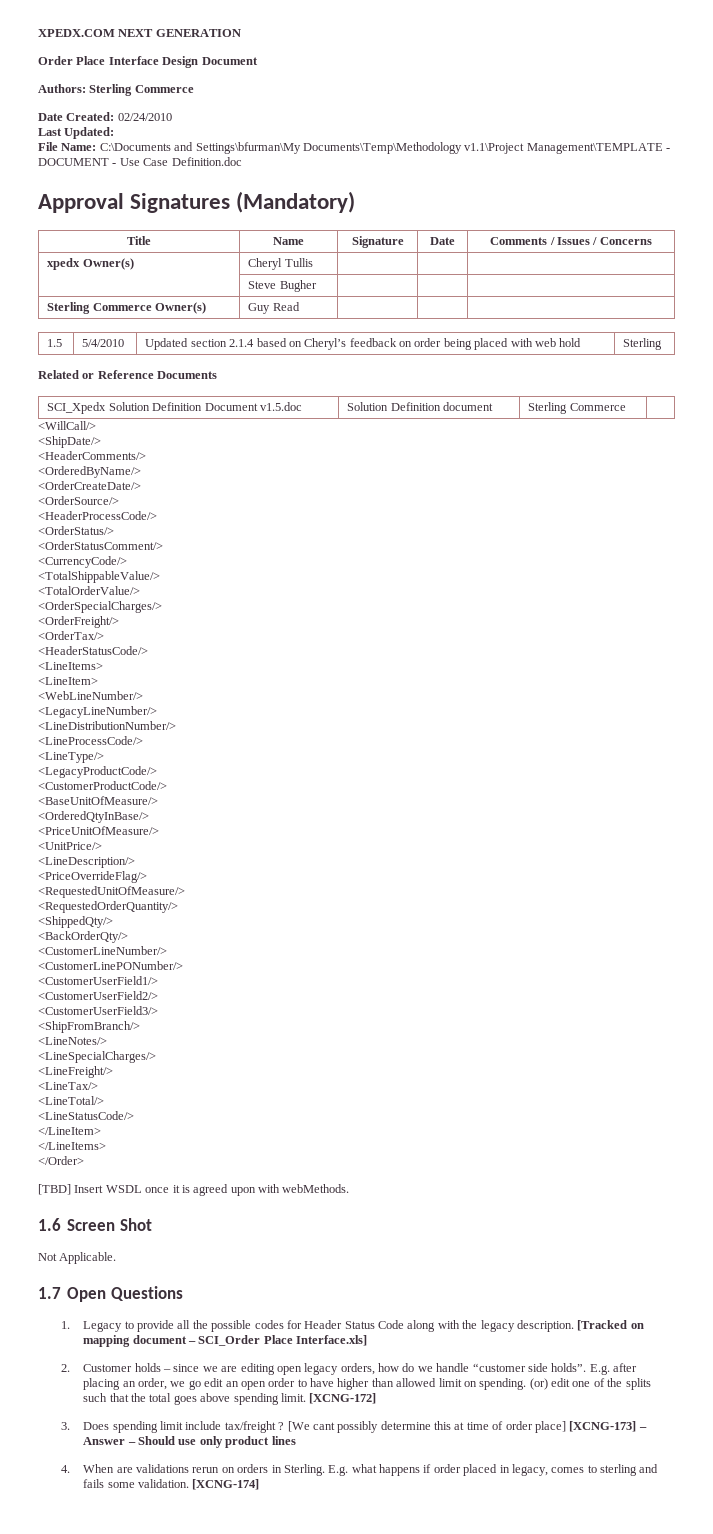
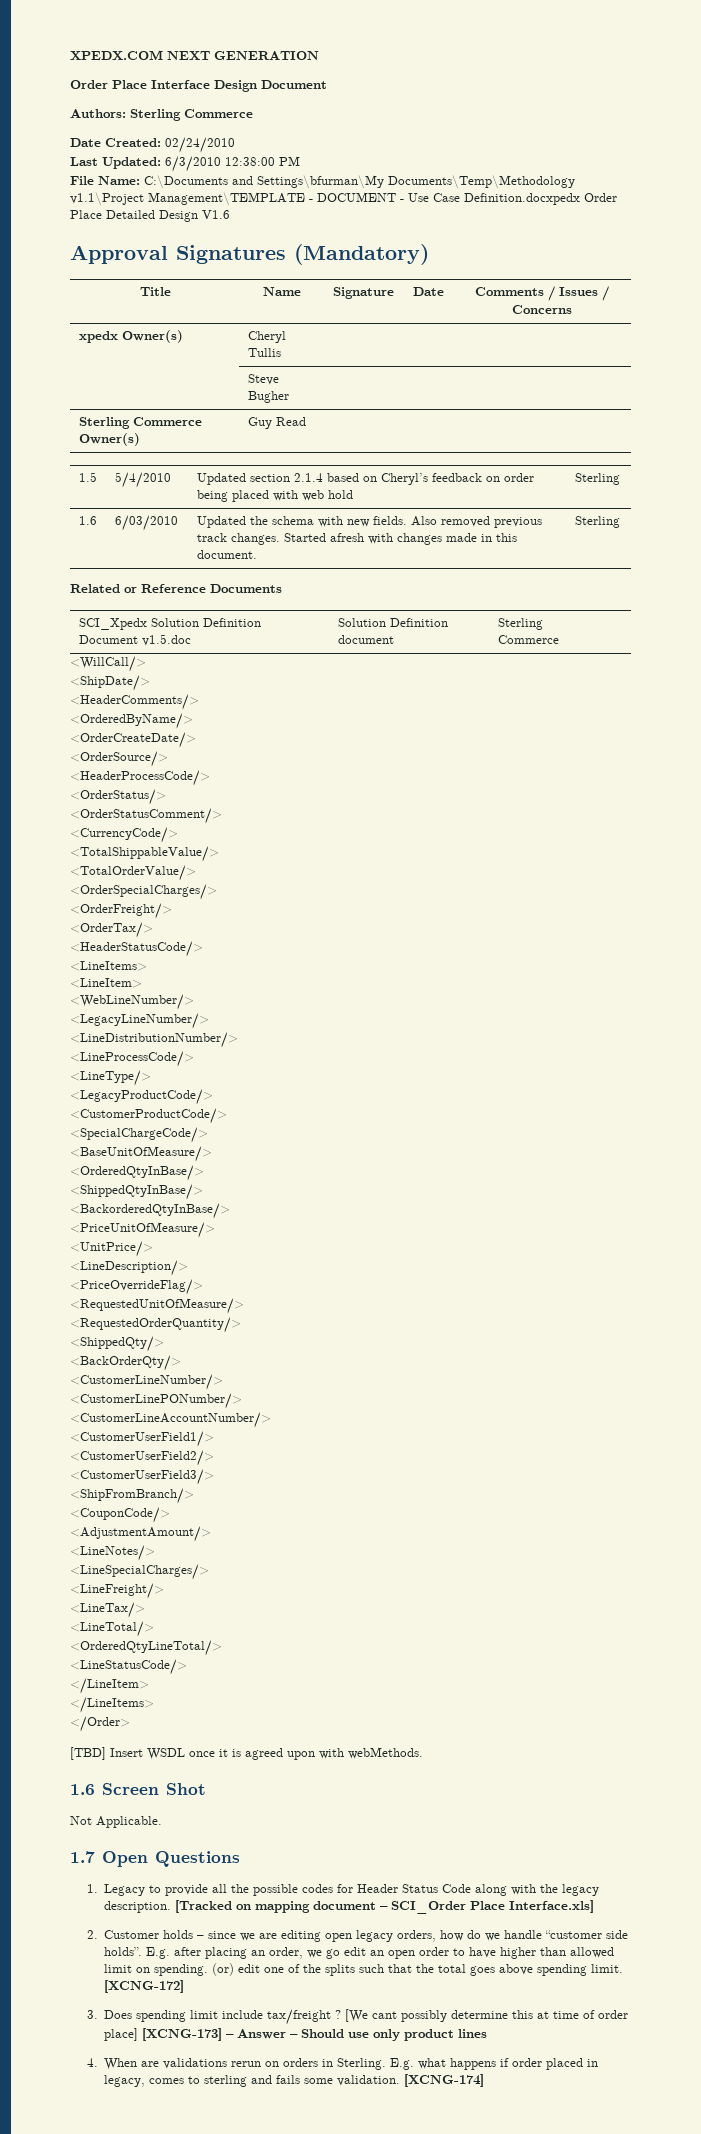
(115, 133) none -> [165,156,300,172] 6/3/2010 12:38:00 PM
[171,157,242,166] Definition.doc -> [464,193,617,205] [70,210,230,222] Definition.docxpedx Order Place Detailed Design V1.6
(663, 344) none -> [78,516,97,525] [114,515,178,531] [196,516,542,528] [196,533,517,545] [196,550,257,559] [574,516,620,528] // 1.6 | 6/03/2010 | Updated the schema with new fields. Also removed previous track changes. Started afresh with changes made in this document. | Sterling
(167, 785) none -> [70,1127,208,1143] // <SpecialChargeCode/>
(149, 817) none -> [70,1184,203,1200] [70,1203,230,1219] // <ShippedQtyInBase/> // <BackorderedQtyInBase/>
(183, 965) none -> [70,1412,271,1428] // <CustomerLineAccountNumber/>
(140, 1027) none -> [70,1507,170,1523] [70,1526,211,1542] // <CouponCode/> // <AdjustmentAmount/>
(104, 1100) none -> [70,1640,222,1656] // <OrderedQtyLineTotal/>

